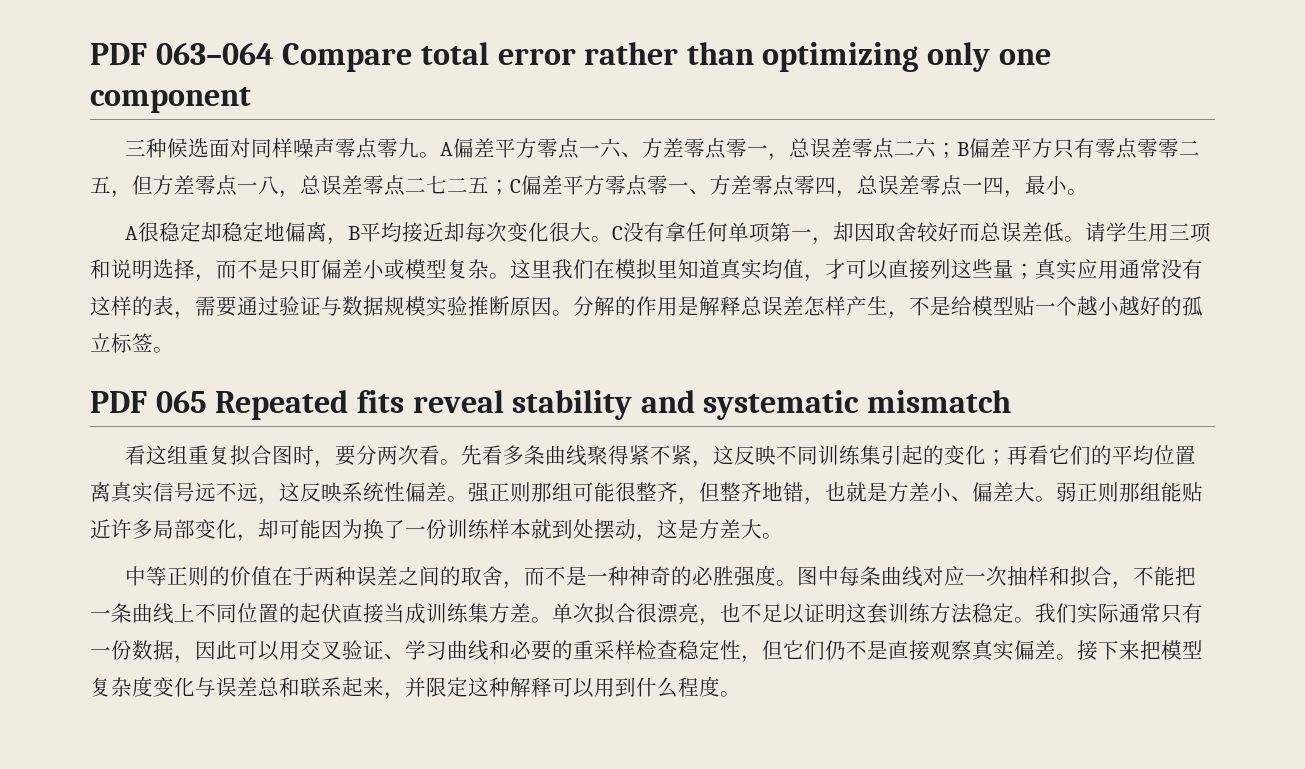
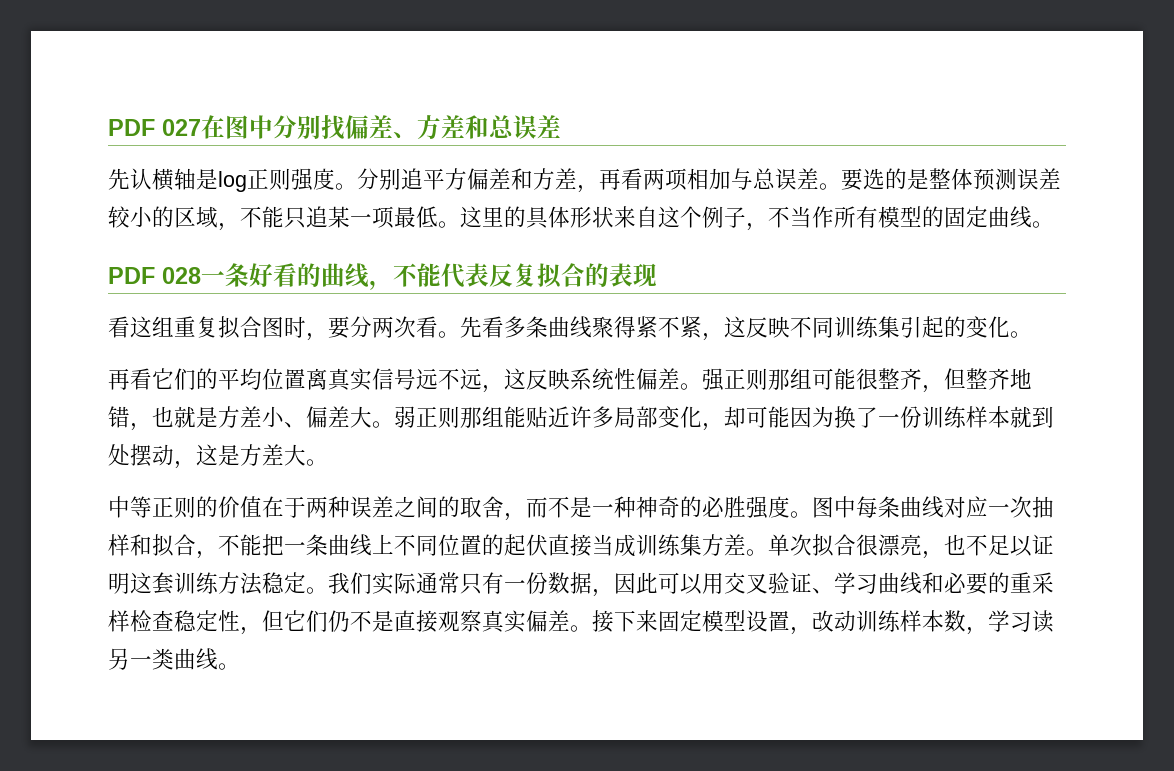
[90,42,1051,72] [90,87,251,113] [125,138,1201,161] [90,175,1088,198] [125,222,1212,245] [90,259,1203,282] [90,296,1203,319] [90,333,174,353] [90,390,1012,420] PDF 063–064 Compare total error rather than optimizing only one component // 三种候选面对同样噪声零点零九。A偏差平方零点一六、方差零点零一，总误差零点二六；B偏差平方只有零点零零二五，但方差零点一八，总误差零点二七二五；C偏差平方零点零一、方差零点零四，总误差零点一四，最小。 // A很稳定却稳定地偏离，B平均接近却每次变化很大。C没有拿任何单项第一，却因取舍较好而总误差低。请学生用三项和说明选择，而不是只盯偏差小或模型复杂。这里我们在模拟里知道真实均值，才可以直接列这些量；真实应用通常没有这样的表，需要通过验证与数据规模实验推断原因。分解的作用是解释总误差怎样产生，不是给模型贴一个越小越好的孤立标签。 // PDF 065 Repeated fits reveal stability and systematic mismatch -> [108,115,561,140] [108,168,1061,193] [108,206,1054,231] [108,263,657,290] PDF 027在图中分别找偏差、方差和总误差 // 先认横轴是log正则强度。分别追平方偏差和方差，再看两项相加与总误差。要选的是整体预测误差较小的区域，不能只追某一项最低。这里的具体形状来自这个例子，不当作所有模型的固定曲线。 // PDF 028一条好看的曲线，不能代表反复拟合的表现
[986,449,1008,465] ； -> [1010,331,1032,338] 。 //
[1140,640,1203,660] [90,676,720,700] 把模型复杂度变化与误差总和联系起来，并限定这种解释可以用到什么程度 -> [658,610,1054,635] [108,648,218,670] 固定模型设置，改动训练样本数，学习读另一类曲线

